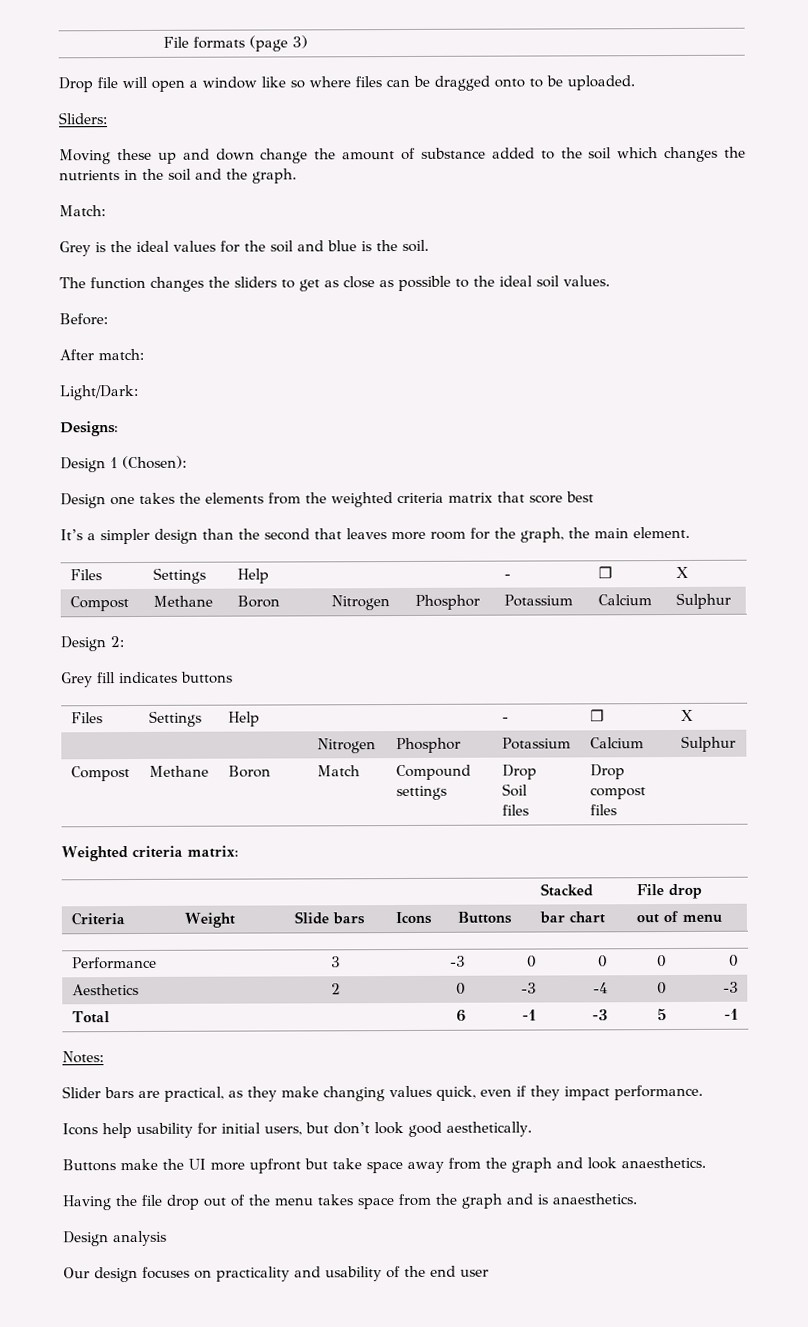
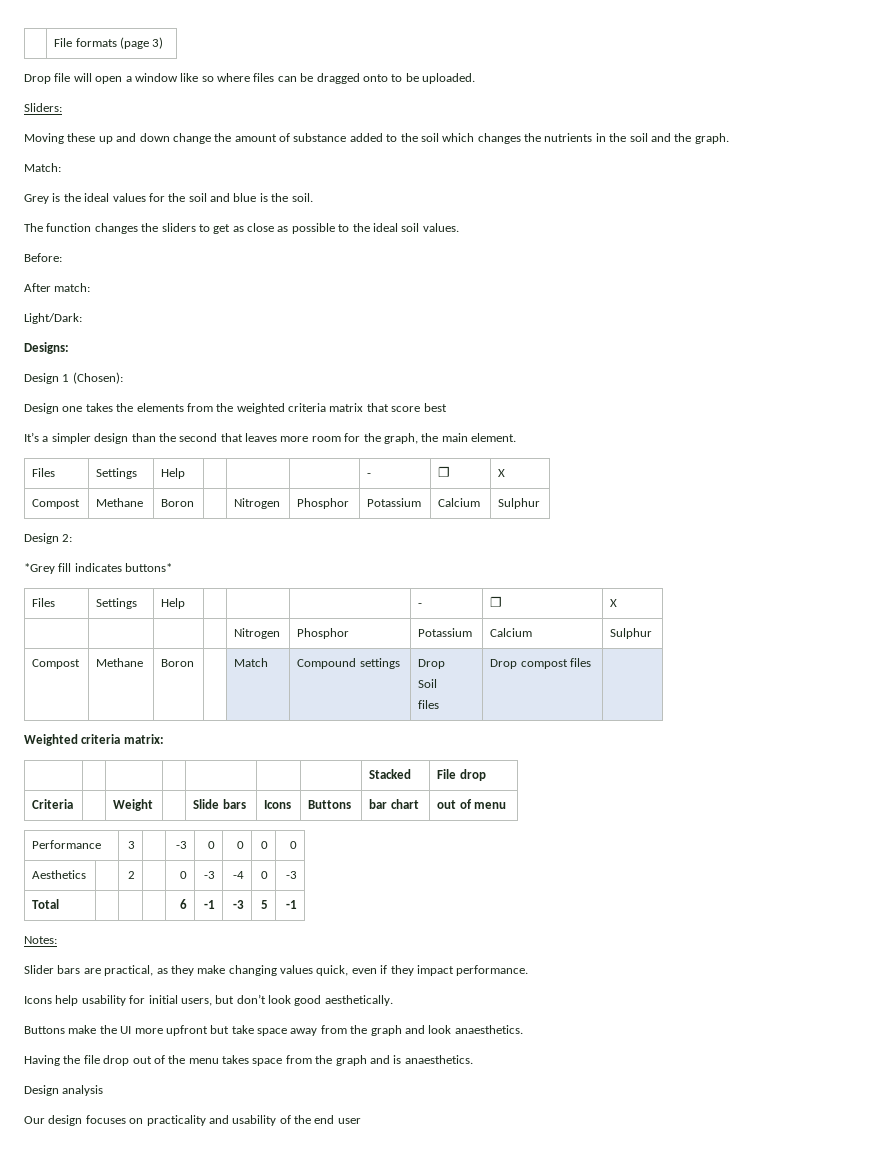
[61,672,93,688] Grey -> [24,563,55,574] *Grey
[181,671,233,684] buttons -> [125,563,173,572] buttons*

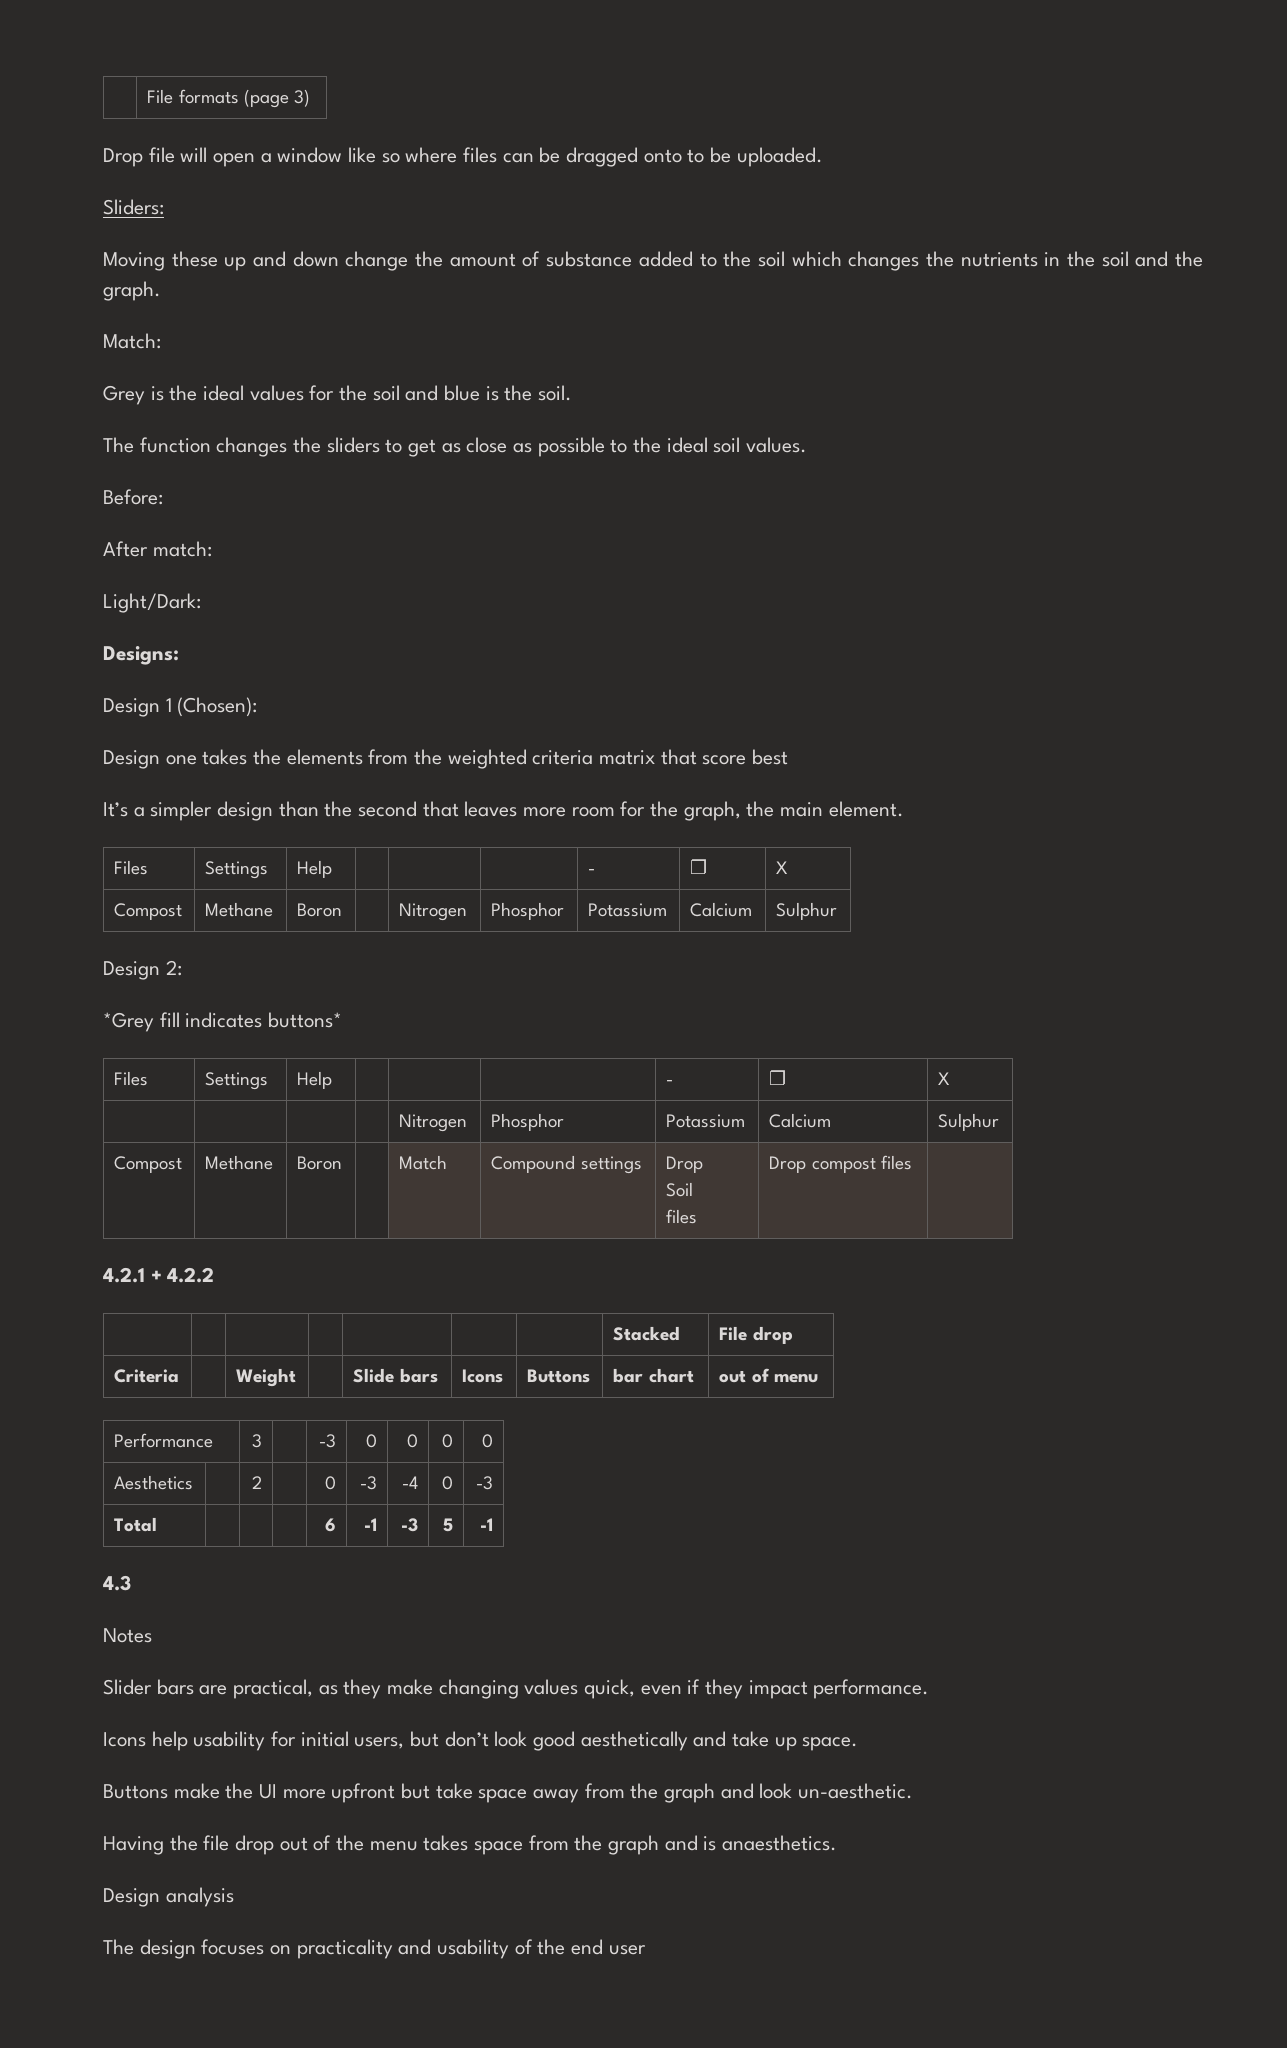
[24,734,164,746] Weighted criteria matrix: -> [103,1267,215,1283] 4.2.1 + 4.2.2
[24,936,57,944] Notes: -> [103,1575,131,1591] [103,1628,152,1643] 4.3 // Notes
[324,995,393,1006] aesthetically. -> [580,1731,859,1751] aesthetically and take up space.
[454,1025,523,1034] anaesthetics. -> [798,1783,914,1799] un-aesthetic.
[24,1116,45,1124] Our -> [103,1939,134,1955] The

